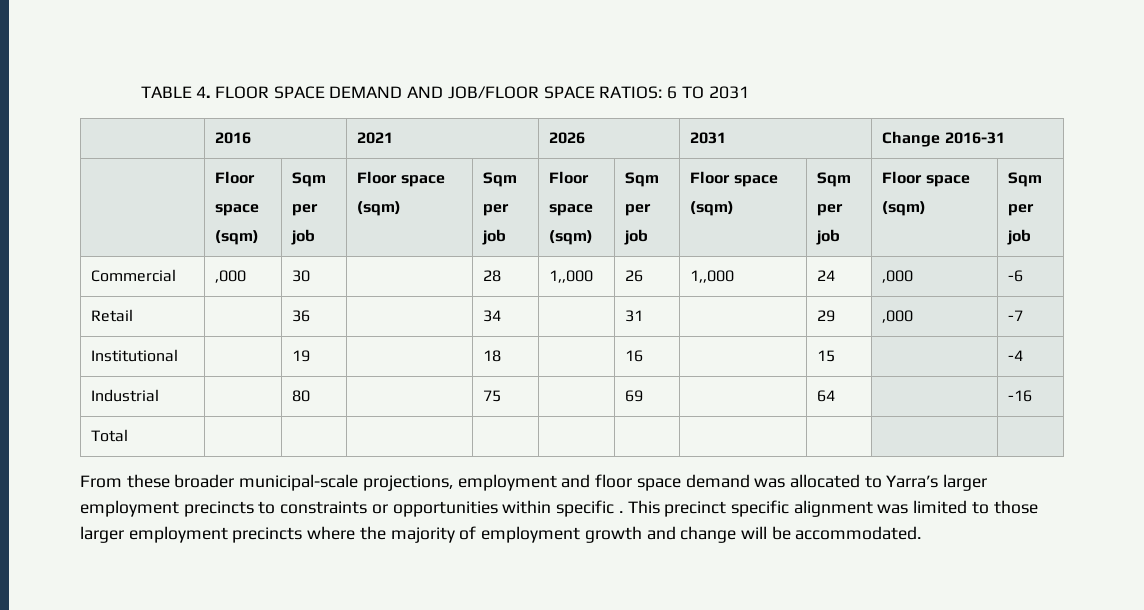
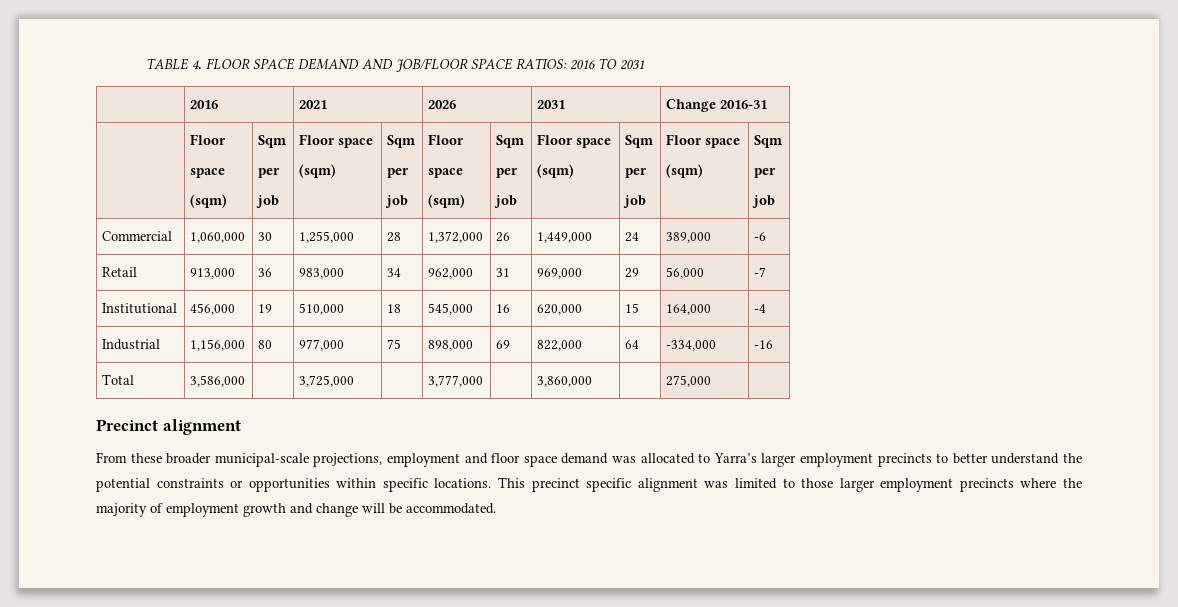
[667,86,678,99] 6 -> [570,59,596,70] 2016
[215,270,247,283] ,000 -> [190,232,246,243] 1,060,000
(311, 276) none -> [299,231,355,243] 1,255,000
[549,270,594,283] 1,,000 -> [428,231,484,243] 1,372,000
[690,270,735,283] 1,,000 -> [537,232,593,243] 1,449,000
[882,270,914,283] ,000 -> [666,232,712,243] 389,000
(134, 315) none -> [190,268,236,279] 913,000
(311, 316) none -> [299,268,345,279] 983,000
(502, 316) none -> [428,268,474,279] 962,000
(644, 316) none -> [537,268,583,279] 969,000
[882,310,914,323] ,000 -> [666,267,705,279] 56,000
(179, 355) none -> [190,303,236,315] 456,000
(311, 356) none -> [299,303,345,315] 510,000
(502, 356) none -> [428,303,474,315] 545,000
(644, 356) none -> [537,304,583,315] 620,000
(836, 356) none -> [666,304,712,315] 164,000
(160, 395) none -> [190,339,246,351] 1,156,000
(311, 396) none -> [299,339,345,351] 977,000
(502, 396) none -> [428,340,474,351] 898,000
(644, 396) none -> [537,340,583,351] 822,000
(836, 396) none -> [666,340,717,351] -334,000
(129, 435) | | | | | | | | | -> [190,375,246,387] [299,375,355,387] [428,375,484,387] [537,376,593,387] [666,375,712,387] [96,419,241,435] 3,586,000 | | 3,725,000 | | 3,777,000 | | 3,860,000 | | 275,000 | // Precinct alignment
(276, 507) none -> [952,453,1083,464] [96,478,150,492] better understand the potential
[618,511,623,513] . -> [434,478,492,488] locations.

